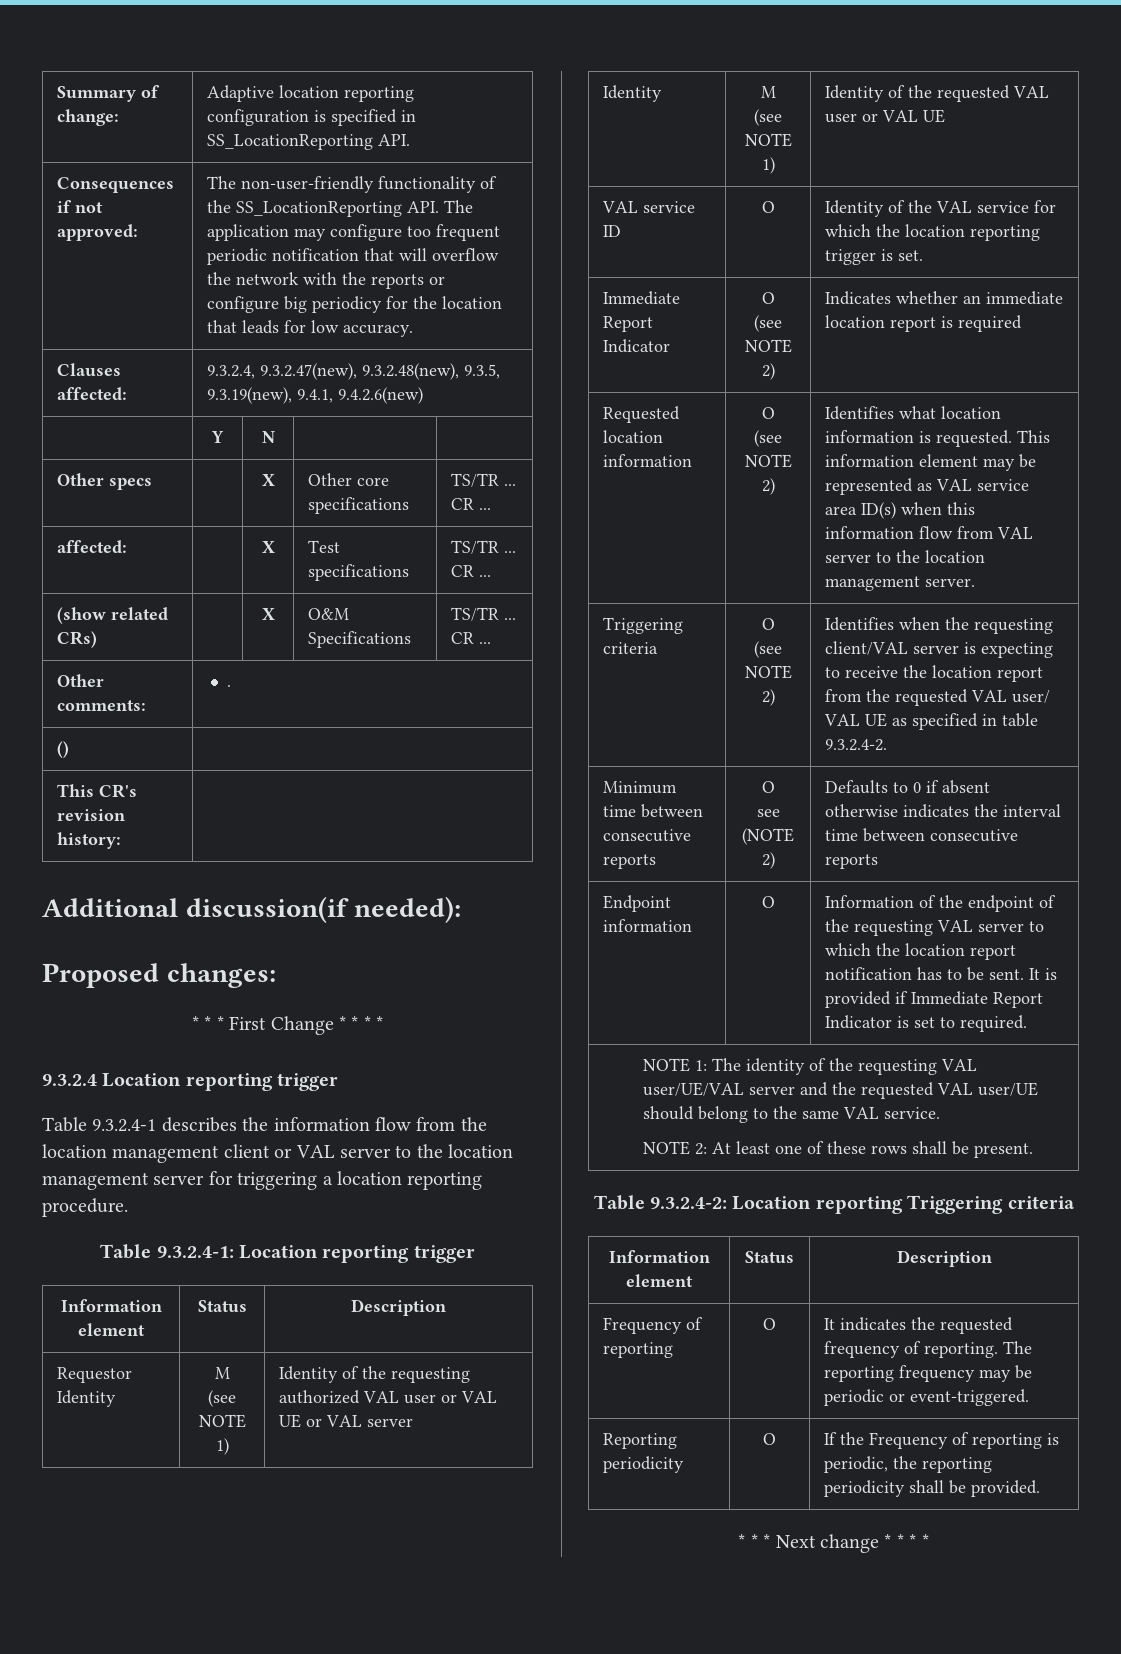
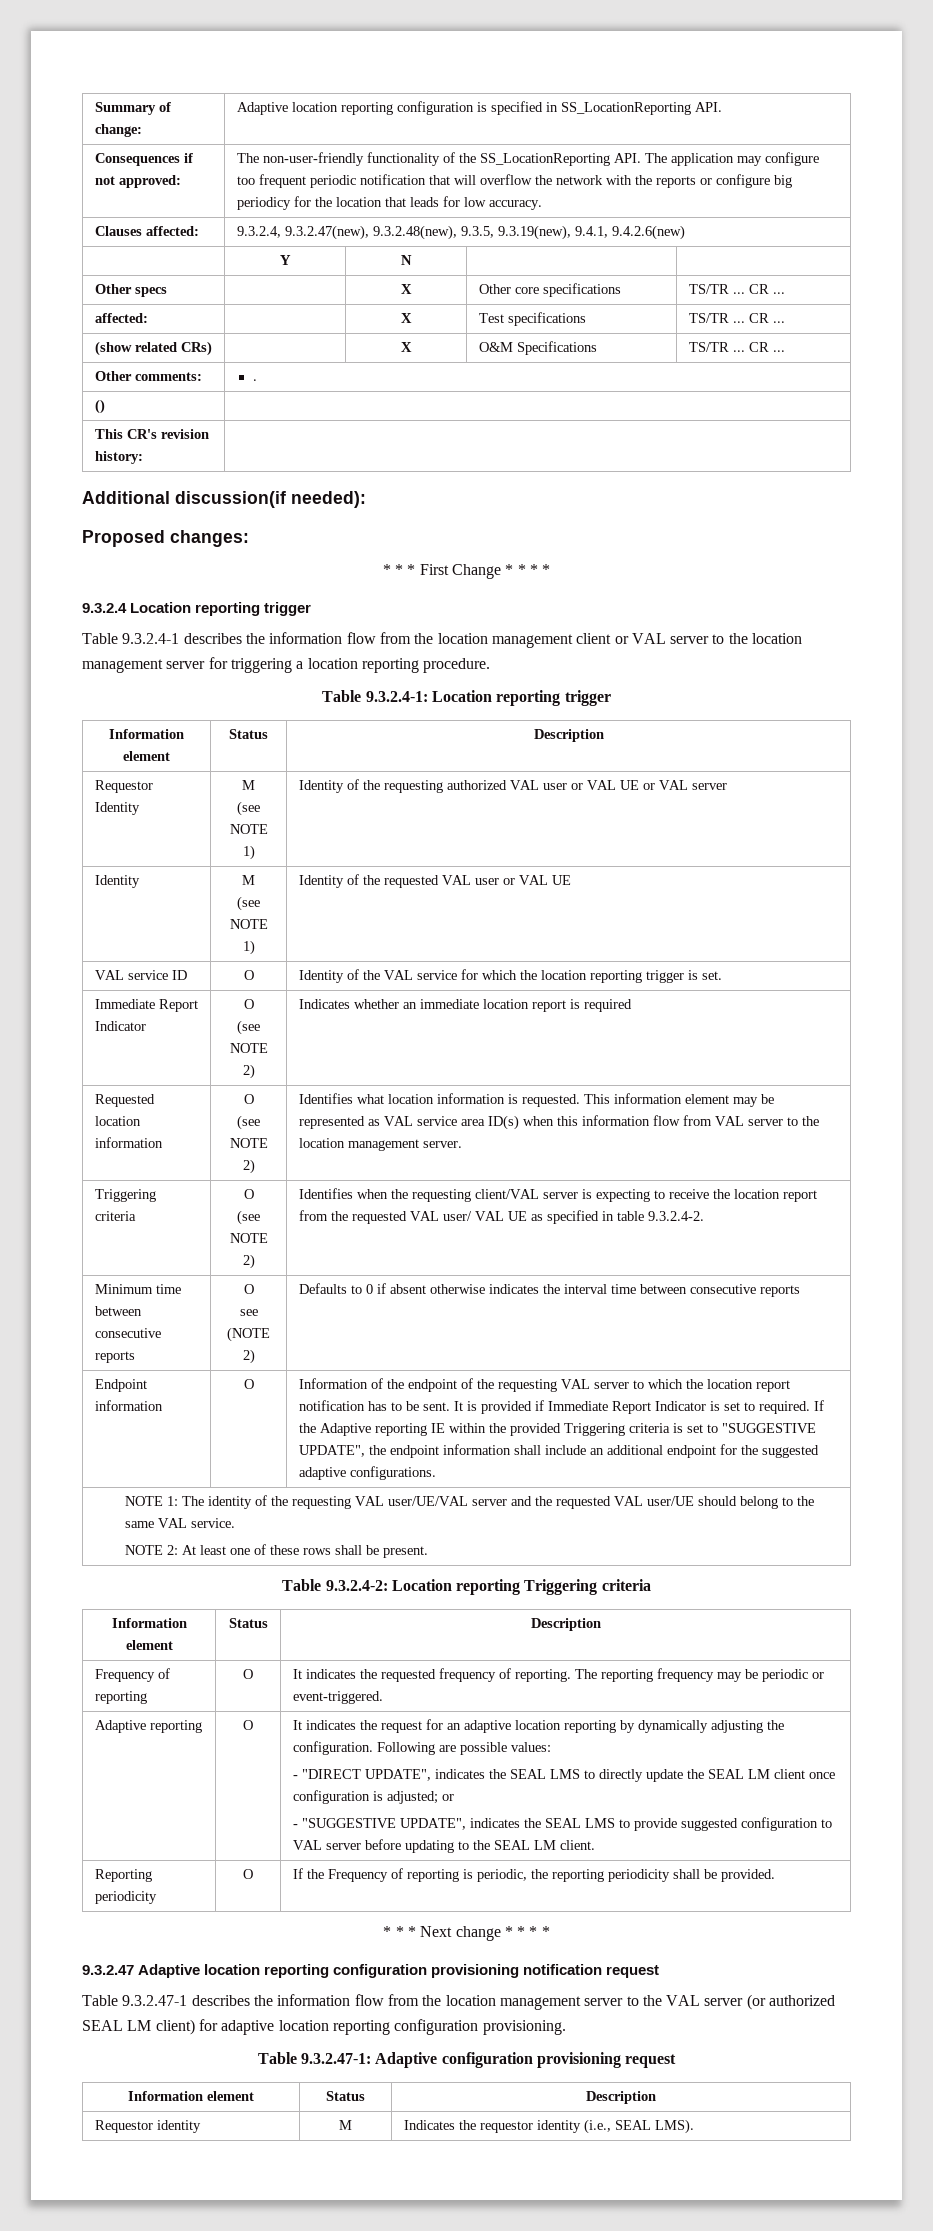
(1028, 1023) none -> [813,1400,824,1411] [298,1423,816,1436] [298,1444,819,1458] [298,1466,436,1480] If the Adaptive reporting IE within the provided Triggering criteria is set to "SUGGESTIVE UPDATE", the endpoint information shall include an additional endpoint for the suggested adaptive configurations.
(1030, 1397) none -> [94,1720,202,1733] [243,1720,254,1730] [292,1719,784,1733] [292,1741,551,1755] [292,1769,835,1782] [292,1790,454,1804] [292,1817,832,1831] [292,1839,595,1853] // Adaptive reporting | O | It indicates the request for an adaptive location reporting by dynamically adjusting the configuration. Following are possible values: // - "DIRECT UPDATE", indicates the SEAL LMS to directly update the SEAL LM client once configuration is adjusted; or // - "SUGGESTIVE UPDATE", indicates the SEAL LMS to provide suggested configuration to VAL server before updating to the SEAL LM client.
(929, 1541) none -> [82,1964,660,1978] [82,1994,836,2010] [82,2019,566,2035] [257,2052,677,2068] [128,2091,254,2101] [326,2091,365,2101] [586,2091,656,2104] [94,2120,201,2133] [339,2120,352,2130] [403,2119,694,2134] // 9.3.2.47 Adaptive location reporting configuration provisioning notification request // Table 9.3.2.47-1 describes the information flow from the location management server to the VAL server (or authorized SEAL LM client) for adaptive location reporting configuration provisioning. // Table 9.3.2.47-1: Adaptive configuration provisioning request // Information element | Status | Description // Requestor identity | M | Indicates the requestor identity (i.e., SEAL LMS).

